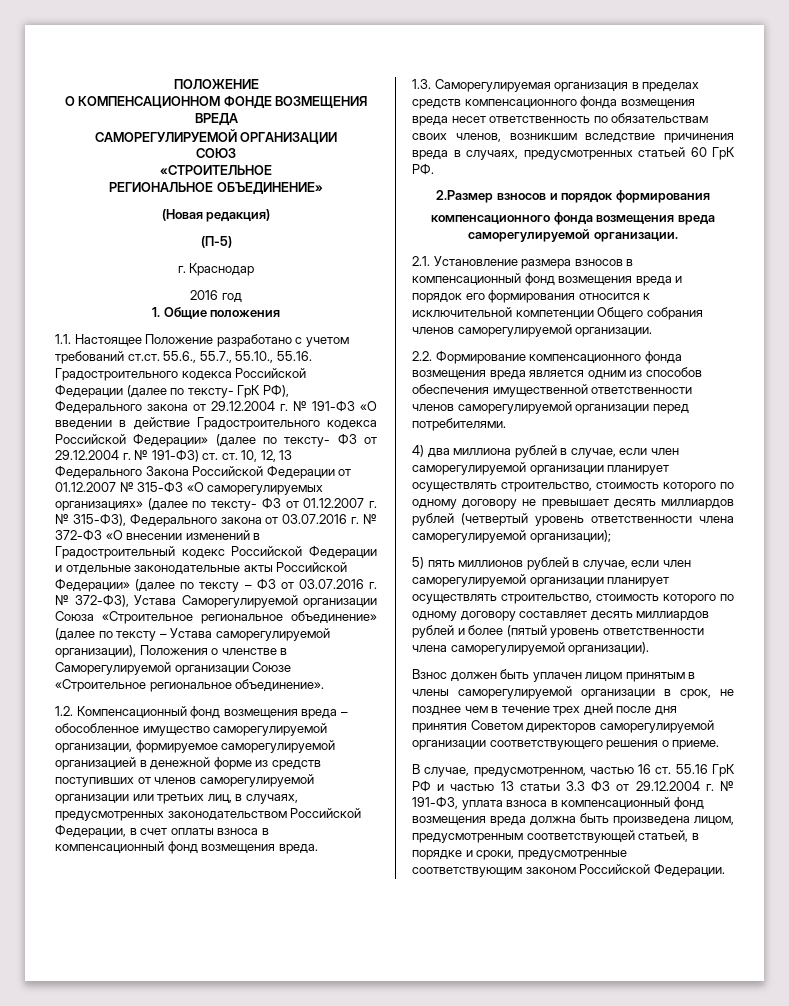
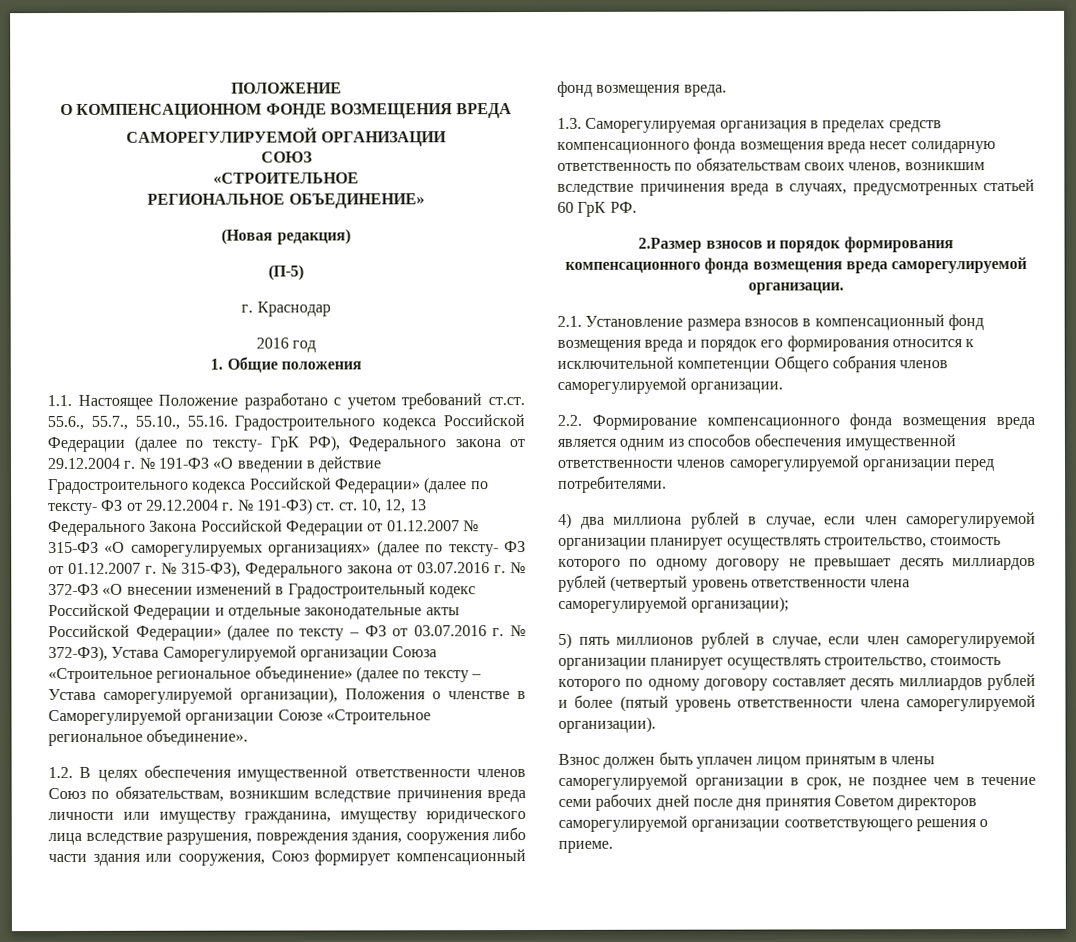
[76,706,348,719] [55,723,328,736] [55,740,336,753] [55,757,321,770] [55,774,314,787] [55,794,298,804] [55,808,362,821] [55,824,269,838] Компенсационный фонд возмещения вреда – обособленное имущество саморегулируемой организации, формируемое саморегулируемой организацией в денежной форме из средств поступивших от членов саморегулируемой организации или третьих лиц, в случаях, предусмотренных законодательством Российской Федерации, в счет оплаты взноса в -> [79,764,526,782] [48,785,526,803] [48,811,526,824] [48,827,526,846] [48,849,391,866] В целях обеспечения имущественной ответственности членов Союз по обязательствам, возникшим вследствие причинения вреда личности или имуществу гражданина, имуществу юридического лица вследствие разрушения, повреждения здания, сооружения либо части здания или сооружения, Союз формирует
(486, 119) none -> [910,141,996,154] солидарную
[553,706,581,716] трех -> [558,793,653,811] семи рабочих
[412,764,735,777] [412,780,734,792] [412,796,704,810] [412,813,734,826] [412,830,699,843] [412,850,627,860] [412,863,725,877] // В случае, предусмотренном, частью 16 ст. 55.16 ГрК РФ и частью 13 статьи 3.3 ФЗ от 29.12.2004 г. № 191-ФЗ, уплата взноса в компенсационный фонд возмещения вреда должна быть произведена лицом, предусмотренным соответствующей статьей, в порядке и сроки, предусмотренные соответствующим законом Российской Федерации. -> (613, 846) none

